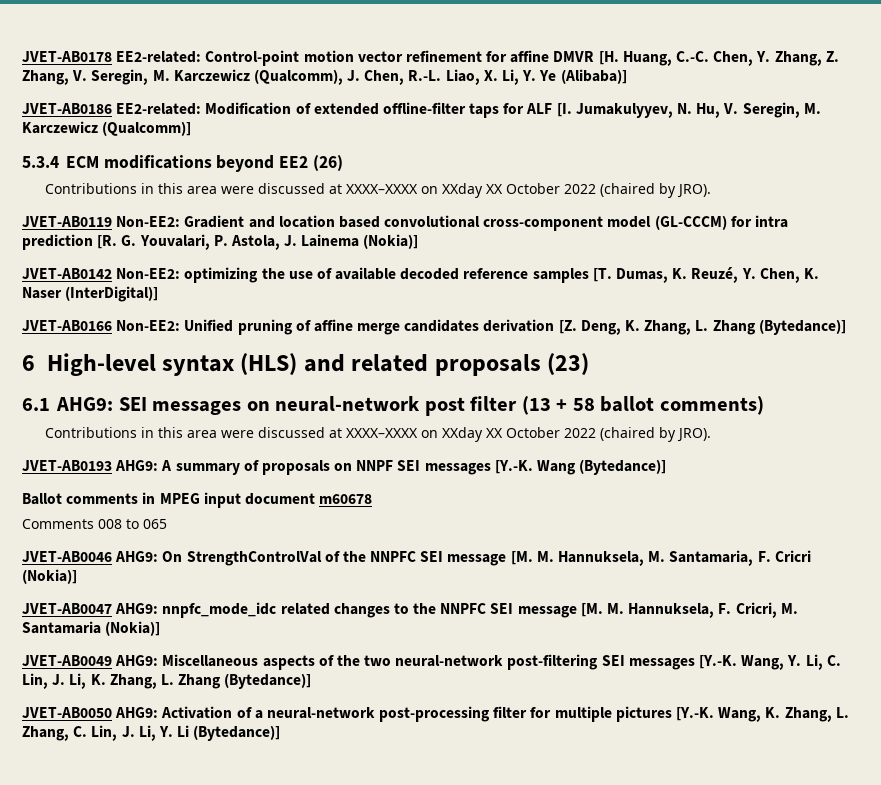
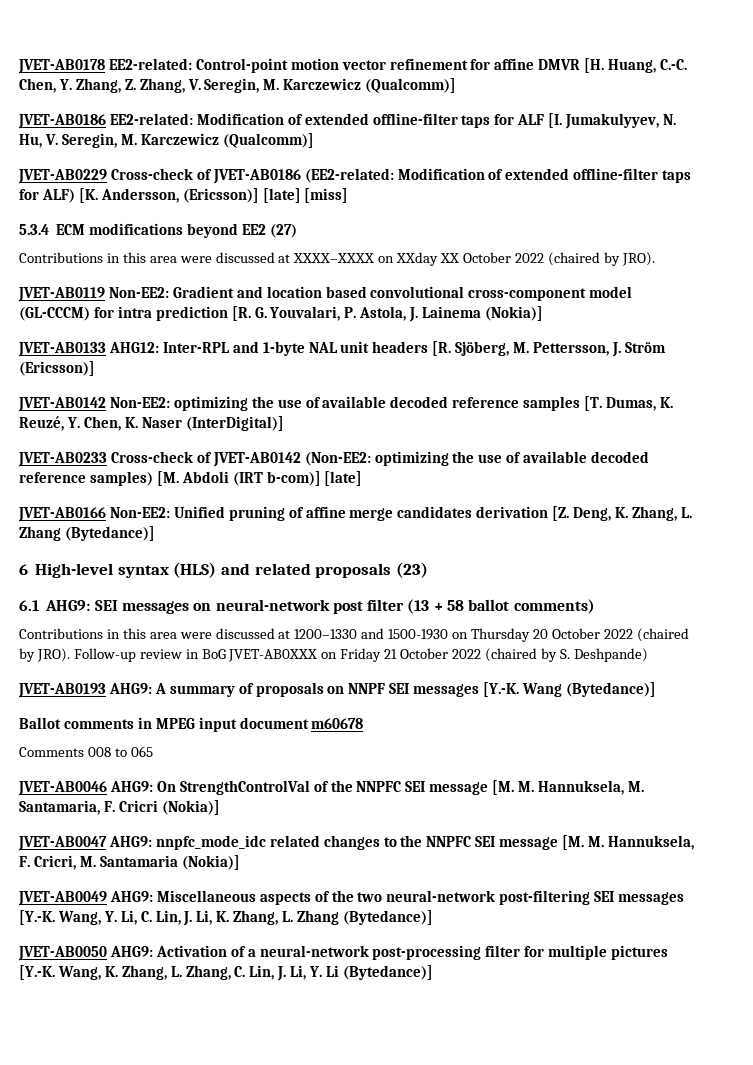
[253,69,627,85] (Qualcomm), J. Chen, R.-L. Liao, X. Li, Y. Ye (Alibaba)] -> [365,78,457,93] (Qualcomm)]
(192, 128) none -> [18,168,692,184] [19,188,349,203] // JVET-AB0229 Cross-check of JVET-AB0186 (EE2-related: Modification of extended offline-filter taps for ALF) [K. Andersson, (Ericsson)] [late] [miss]
[312,155,343,171] (26) -> [270,224,298,238] (27)
(419, 241) none -> [18,341,666,357] [19,361,95,376] // JVET-AB0133 AHG12: Inter-RPL and 1-byte NAL unit headers [R. Sjöberg, M. Pettersson, J. Ström (Ericsson)]
(159, 294) none -> [18,451,650,467] [19,471,363,486] // JVET-AB0233 Cross-check of JVET-AB0142 (Non-EE2: optimizing the use of available decoded reference samples) [M. Abdoli (IRT b-com)] [late]
[346,427,712,442] XXXX–XXXX on XXday XX October 2022 (chaired by JRO). -> [294,628,689,642] [19,648,648,662] 1200–1330 and 1500-1930 on Thursday 20 October 2022 (chaired by JRO). Follow-up review in BoG JVET-AB0XXX on Friday 21 October 2022 (chaired by S. Deshpande)

